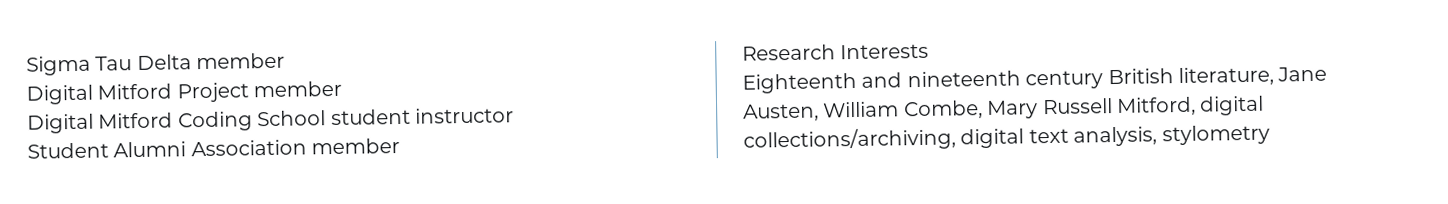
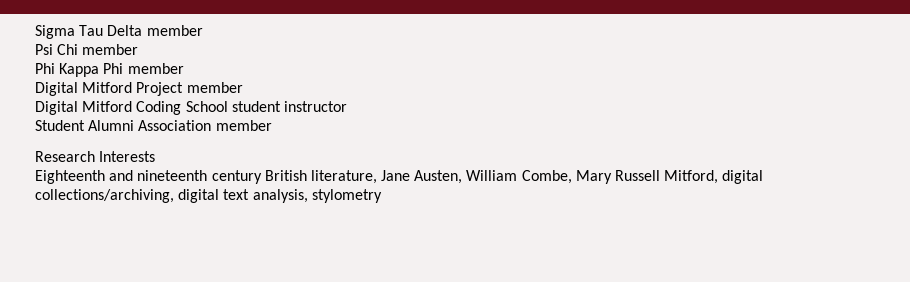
(286, 61) none -> [35,44,139,55] [35,63,184,77] // Psi Chi member // Phi Kappa Phi member

